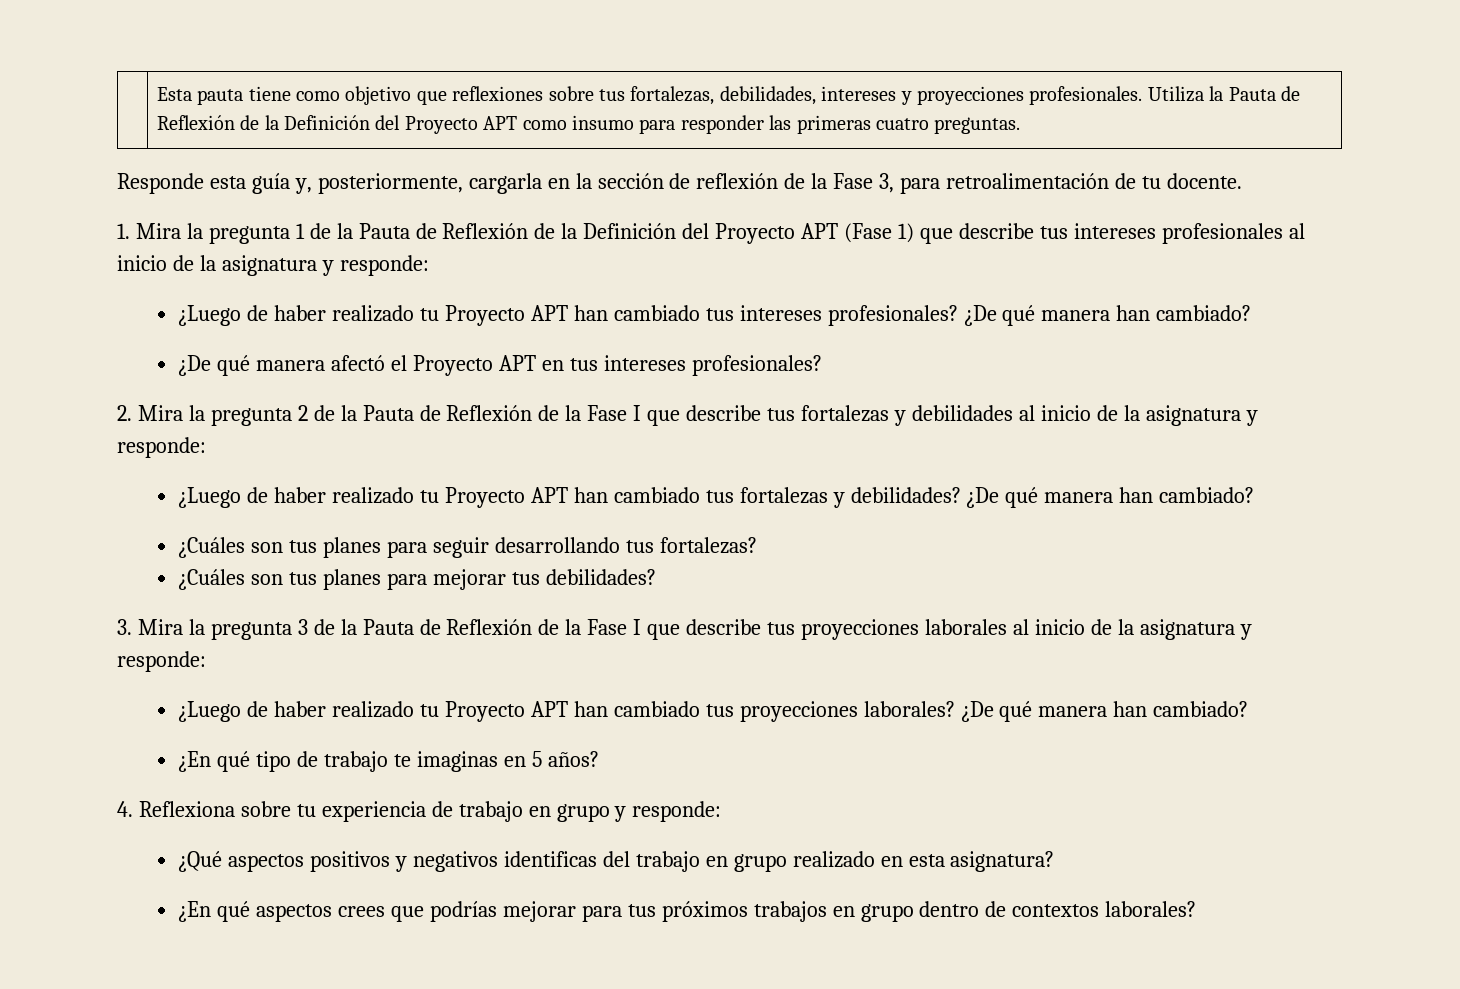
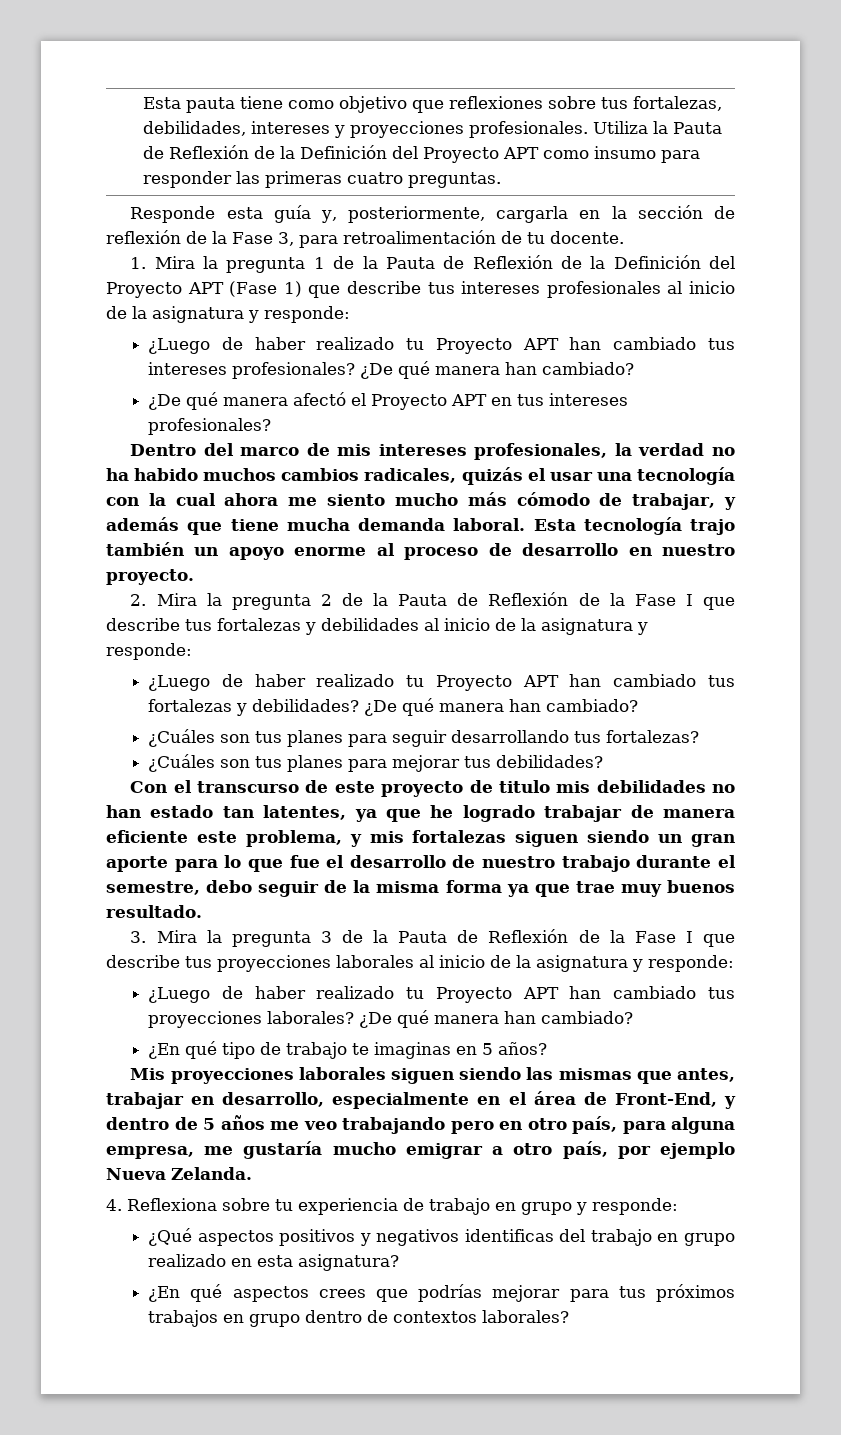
(822, 365) none -> [130,443,735,460] [106,467,735,485] [106,492,736,510] [106,517,735,535] [106,542,736,560] [106,569,194,585] // Dentro del marco de mis intereses profesionales, la verdad no ha habido muchos cambios radicales, quizás el usar una tecnología con la cual ahora me siento mucho más cómodo de trabajar, y además que tiene mucha demanda laboral. Esta tecnología trajo también un apoyo enorme al proceso de desarrollo en nuestro proyecto.
(656, 577) none -> [130,780,735,797] [106,805,735,822] [106,830,736,847] [106,855,736,872] [106,880,735,897] [106,905,202,918] // Con el transcurso de este proyecto de titulo mis debilidades no han estado tan latentes, ya que he logrado trabajar de manera eficiente este problema, y mis fortalezas siguen siendo un gran aporte para lo que fue el desarrollo de nuestro trabajo durante el semestre, debo seguir de la misma forma ya que trae muy buenos resultado.
(599, 759) none -> [130,1067,735,1084] [106,1091,736,1109] [106,1115,735,1134] [106,1141,735,1159] [106,1167,252,1180] // Mis proyecciones laborales siguen siendo las mismas que antes, trabajar en desarrollo, especialmente en el área de Front-End, y dentro de 5 años me veo trabajando pero en otro país, para alguna empresa, me gustaría mucho emigrar a otro país, por ejemplo Nueva Zelanda.

